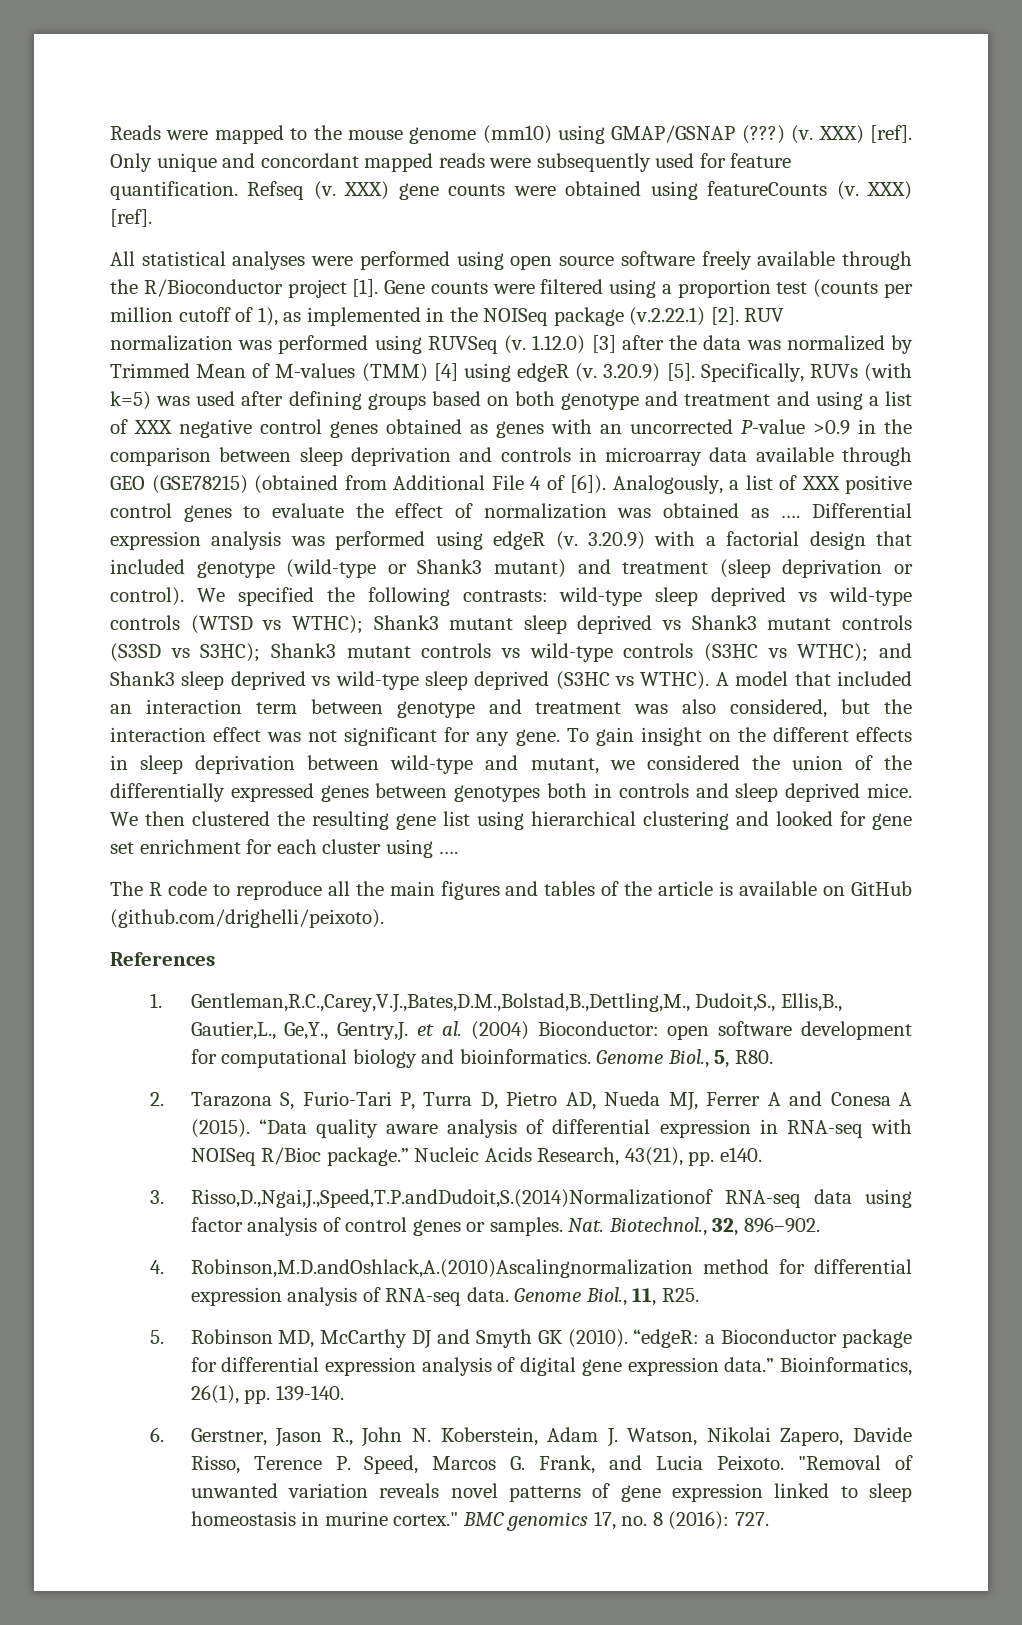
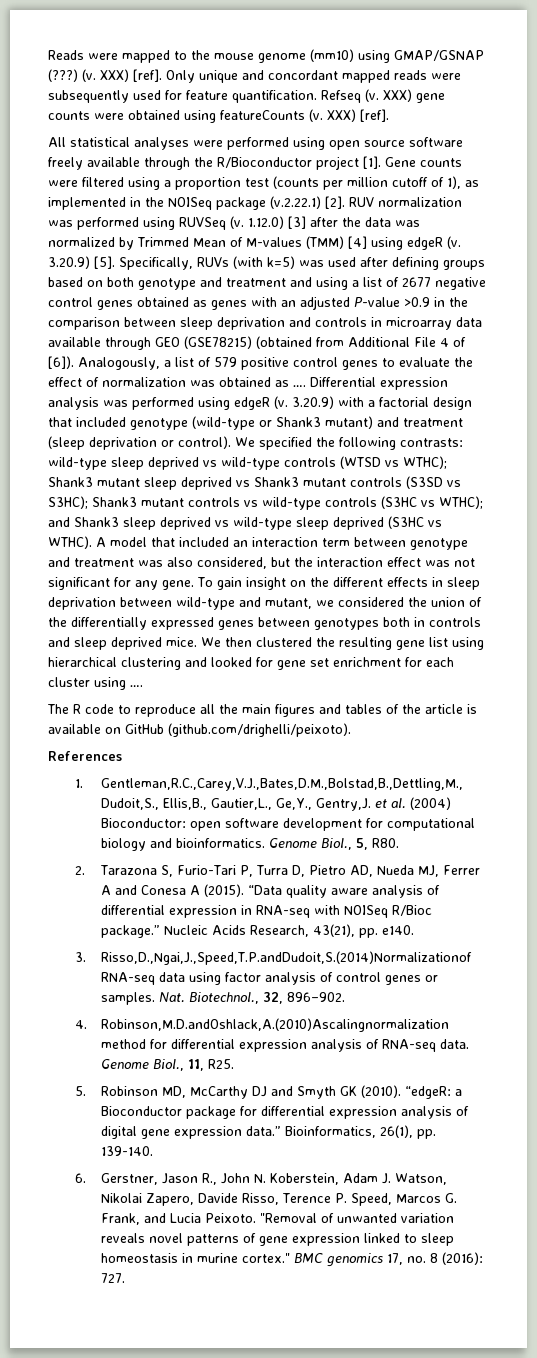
[134,420,172,434] XXX -> [402,277,431,287] 2677
[630,419,733,434] uncorrected -> [300,296,350,310] adjusted
[801,476,840,490] XXX -> [214,357,237,367] 579

